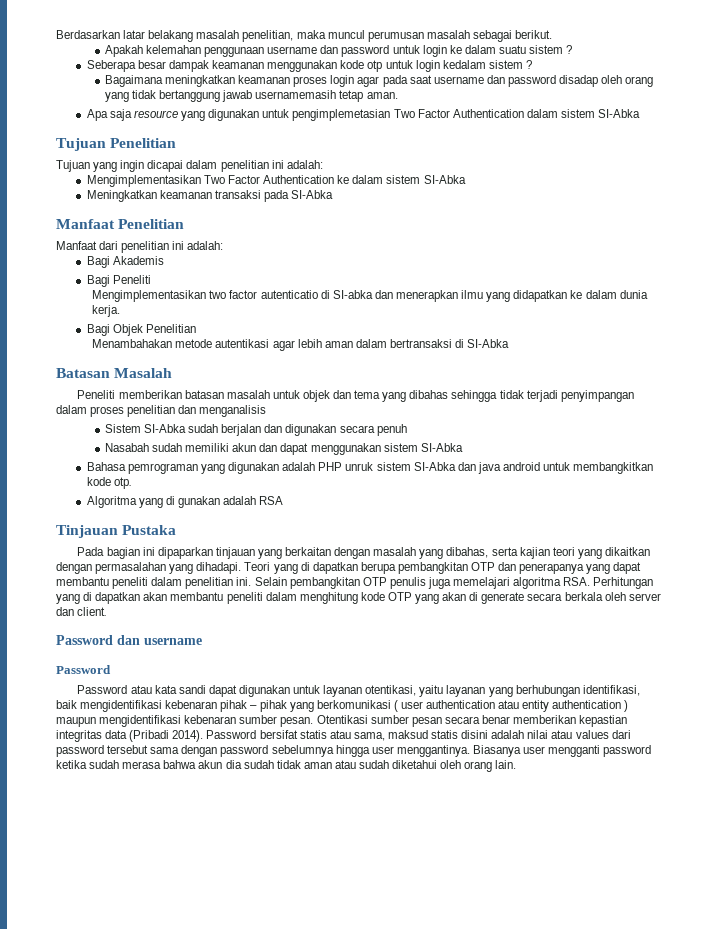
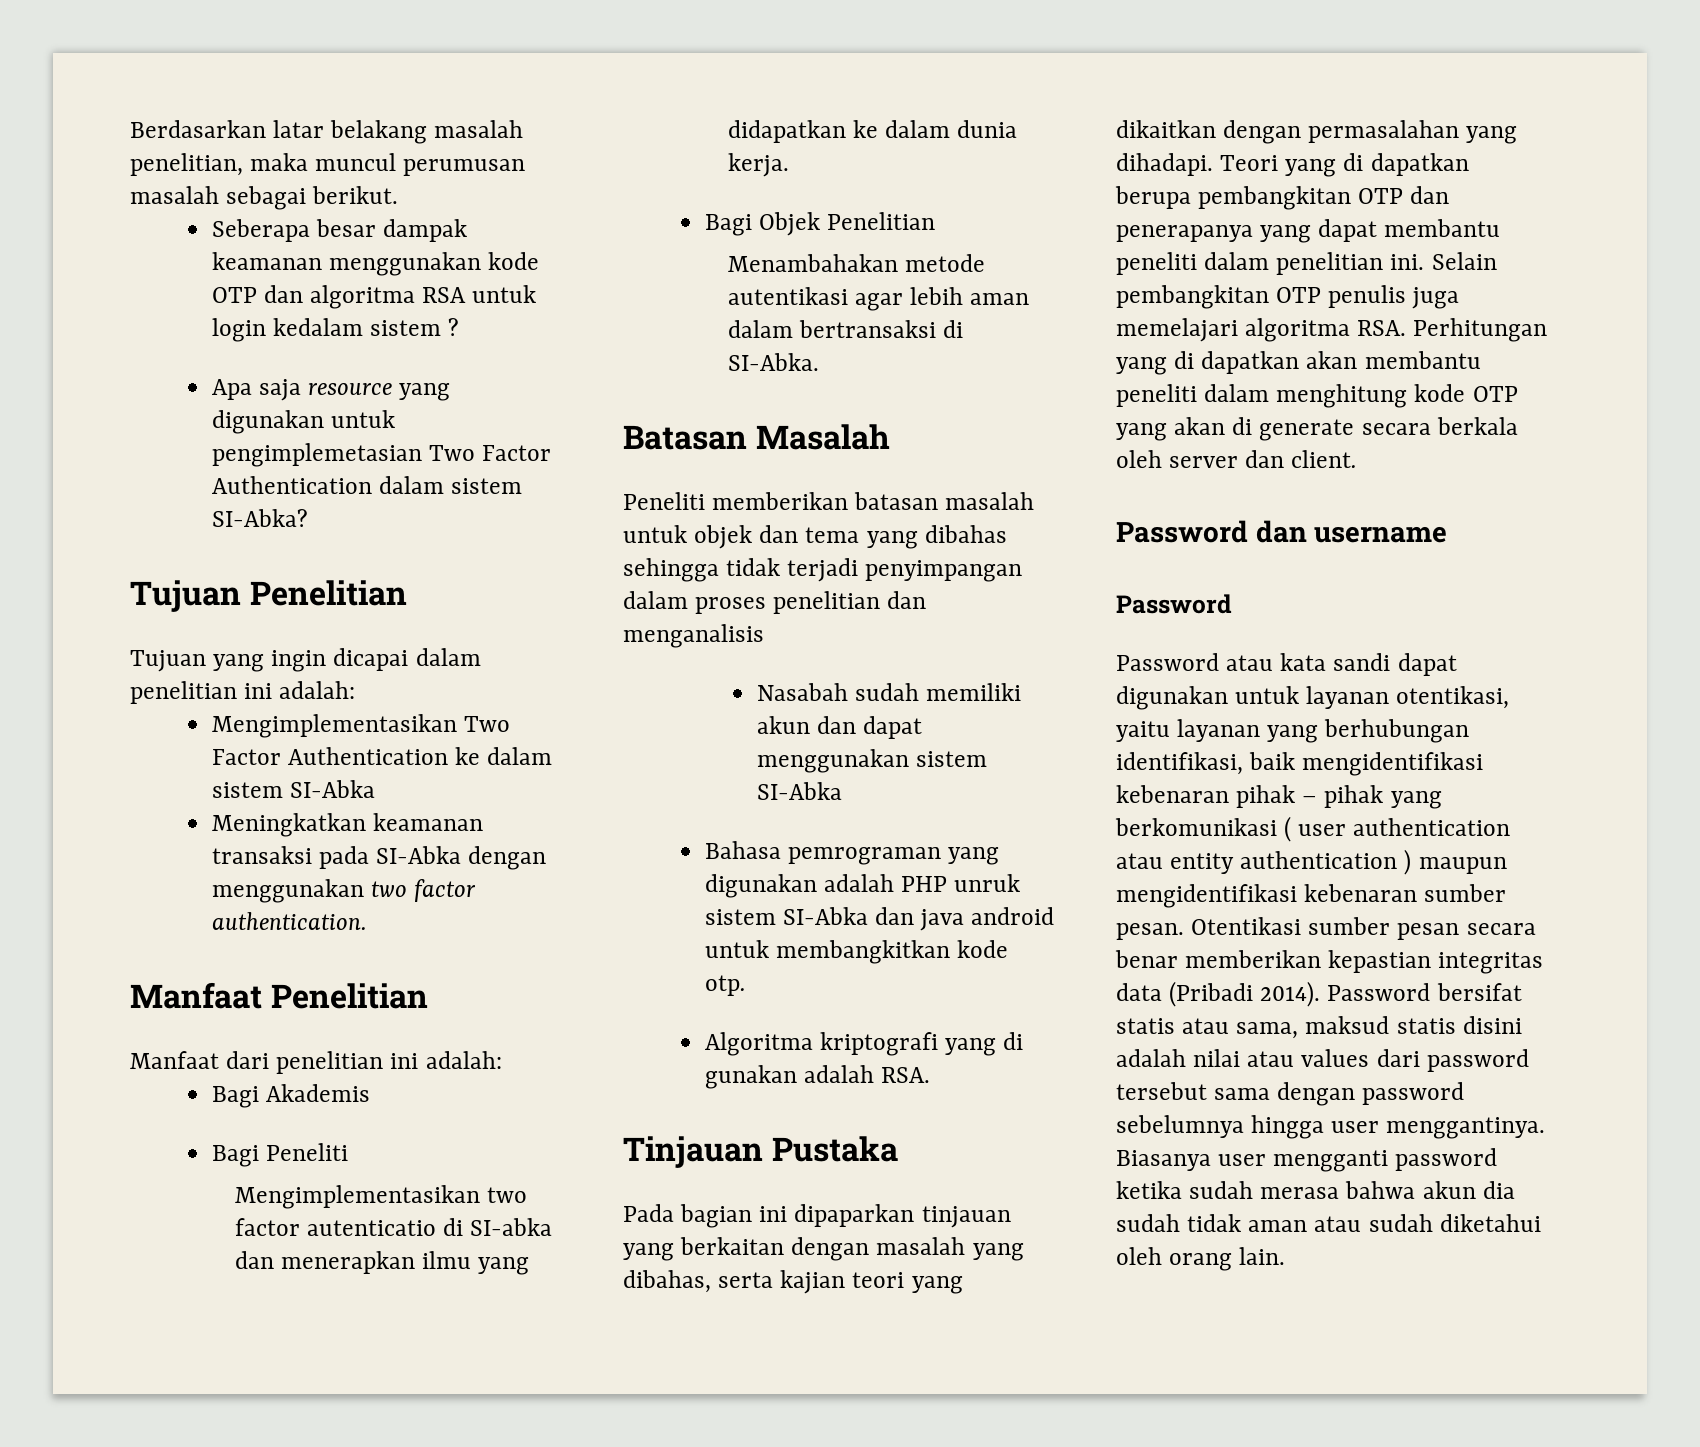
[104,45,573,57] // Apakah kelemahan penggunaan username dan password untuk login ke dalam suatu sistem ? -> (399, 195) none
[367,60,383,72] otp -> [211,285,466,309] OTP dan algoritma RSA
[104,75,654,87] [104,90,398,102] // Bagaimana meningkatkan keamanan proses login agar pada saat username dan password disadap oleh orang yang tidak bertanggung jawab usernamemasih tetap aman. -> (459, 327) none
[598,109,641,118] SI-Abka -> [211,509,308,527] SI-Abka?
(334, 194) none -> [467,846,546,870] [211,879,476,903] [211,912,367,930] dengan menggunakan two factor authentication.
[467,339,510,348] SI-Abka -> [727,353,819,371] SI-Abka.
[104,424,407,436] // Sistem SI-Abka sudah berjalan dan digunakan secara penuh -> (764, 636) none
(137, 502) none -> [819,1032,938,1056] kriptografi
[259,496,284,505] RSA -> [880,1067,930,1083] RSA.

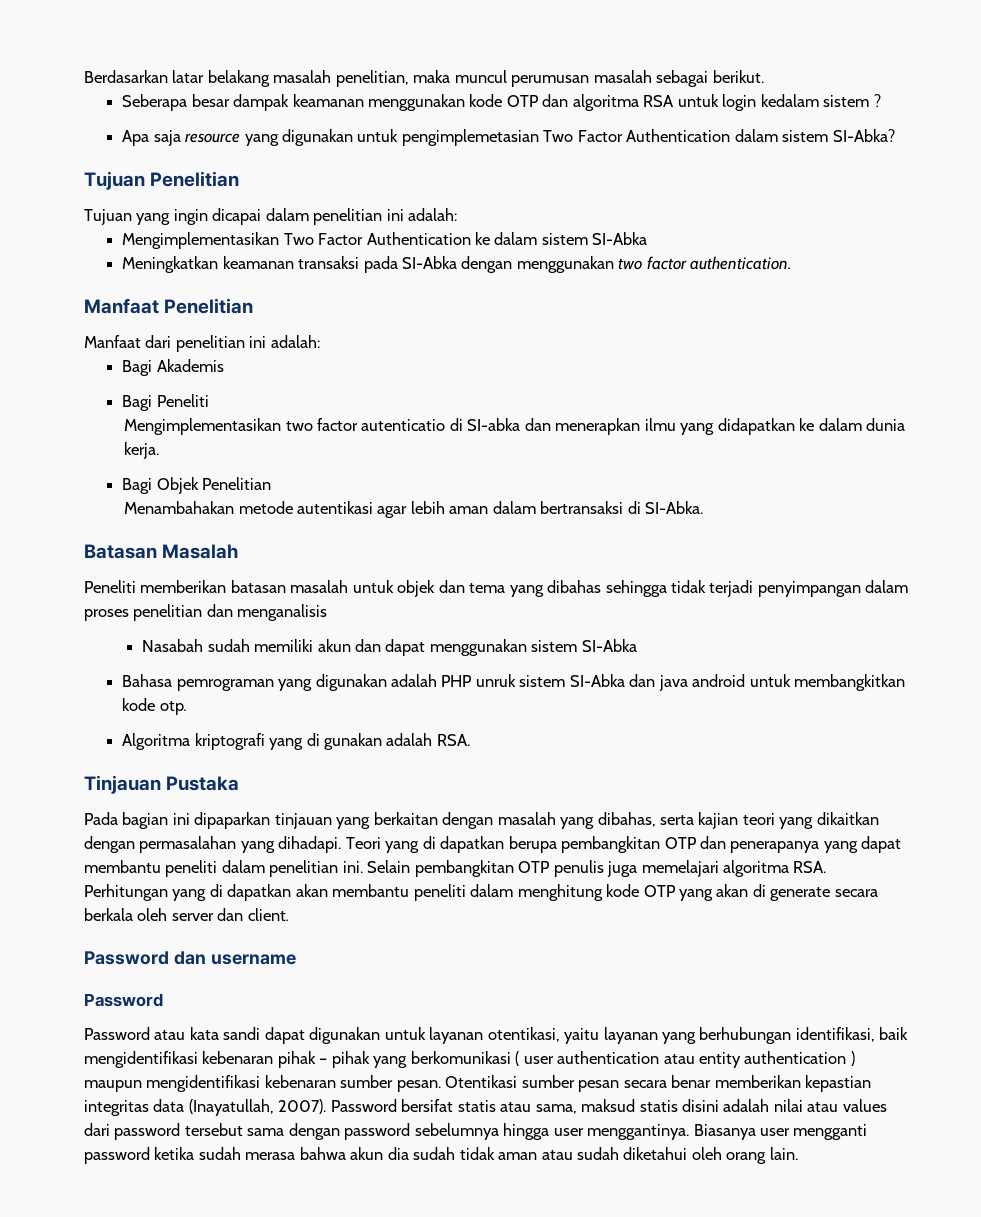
[1169,981,1321,1007] (Pribadi 2014). -> [188,1099,327,1116] (Inayatullah, 2007).

